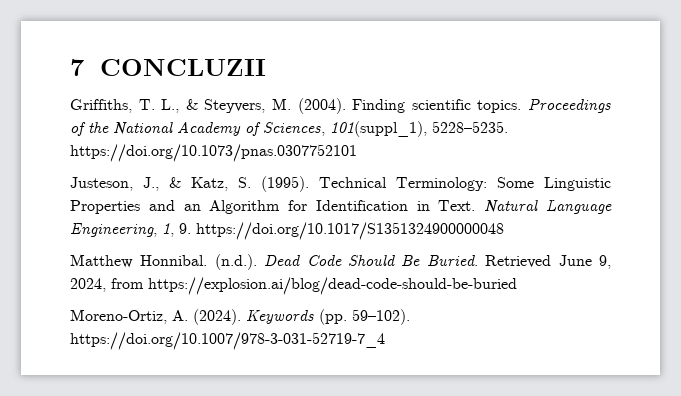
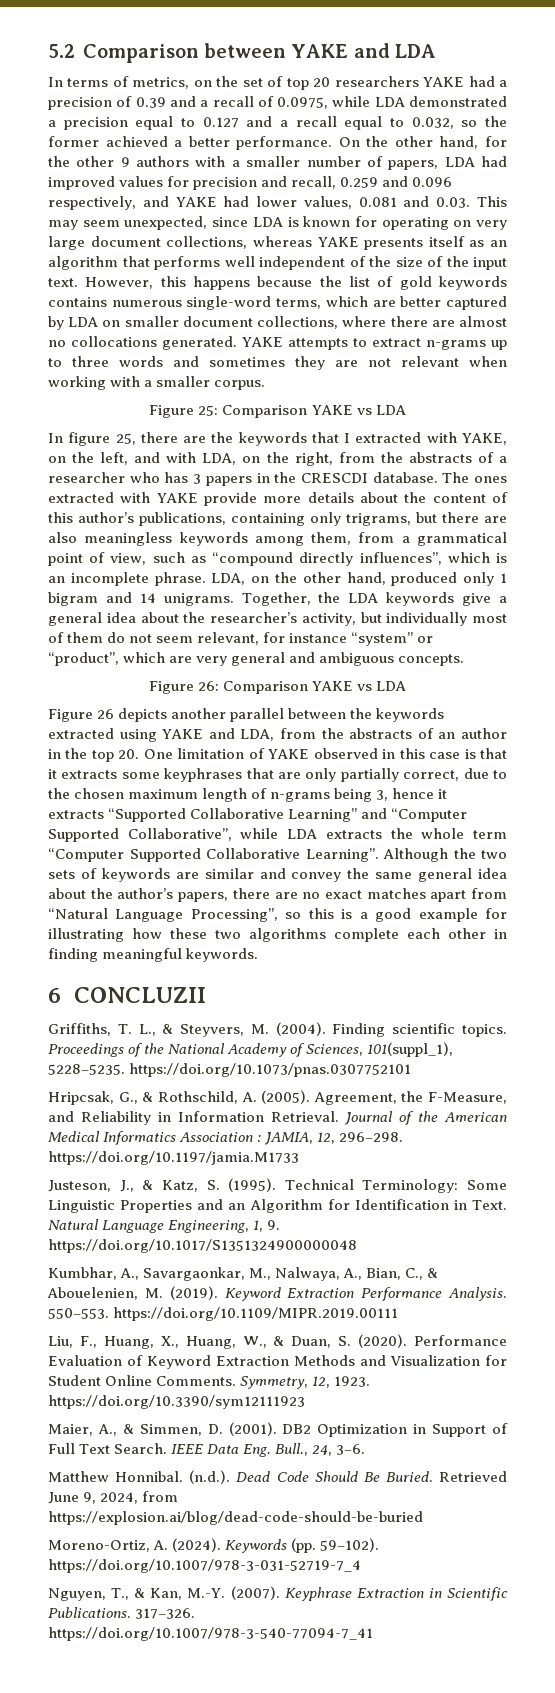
[70,59,84,76] 7 -> [48,43,437,63] [48,76,507,90] [48,96,508,110] [48,116,508,130] [48,136,507,150] [48,156,508,170] [48,176,453,190] [48,196,507,210] [48,216,507,230] [48,236,507,250] [48,256,507,270] [48,276,507,290] [48,296,508,310] [48,316,508,330] [48,336,507,350] [48,356,507,370] [48,376,266,390] [149,405,406,418] [48,432,507,446] [48,452,508,466] [48,472,507,486] [48,492,508,506] [48,512,507,526] [48,532,507,546] [48,552,508,566] [48,572,508,586] [48,592,507,606] [48,612,507,626] [48,632,434,646] [48,652,465,666] [148,681,407,694] [48,708,445,722] [48,728,508,742] [48,748,507,762] [48,768,507,782] [48,788,448,802] [48,808,468,822] [48,828,508,842] [48,848,507,862] [48,868,507,882] [48,888,507,902] [48,908,508,922] [48,928,507,942] [48,948,259,962] [48,988,61,1003] 5.2 Comparison between YAKE and LDA // In terms of metrics, on the set of top 20 researchers YAKE had a precision of 0.39 and a recall of 0.0975, while LDA demonstrated a precision equal to 0.127 and a recall equal to 0.032, so the former achieved a better performance. On the other hand, for the other 9 authors with a smaller number of papers, LDA had improved values for precision and recall, 0.259 and 0.096 respectively, and YAKE had lower values, 0.081 and 0.03. This may seem unexpected, since LDA is known for operating on very large document collections, whereas YAKE presents itself as an algorithm that performs well independent of the size of the input text. However, this happens because the list of gold keywords contains numerous single-word terms, which are better captured by LDA on smaller document collections, where there are almost no collocations generated. YAKE attempts to extract n-grams up to three words and sometimes they are not relevant when working with a smaller corpus. // Figure 25: Comparison YAKE vs LDA // In figure 25, there are the keywords that I extracted with YAKE, on the left, and with LDA, on the right, from the abstracts of a researcher who has 3 papers in the CRESCDI database. The ones extracted with YAKE provide more details about the content of this author’s publications, containing only trigrams, but there are also meaningless keywords among them, from a grammatical point of view, such as “compound directly influences”, which is an incomplete phrase. LDA, on the other hand, produced only 1 bigram and 14 unigrams. Together, the LDA keywords give a general idea about the researcher’s activity, but individually most of them do not seem relevant, for instance “system” or “product”, which are very general and ambiguous concepts. // Figure 26: Comparison YAKE vs LDA // Figure 26 depicts another parallel between the keywords extracted using YAKE and LDA, from the abstracts of an author in the top 20. One limitation of YAKE observed in this case is that it extracts some keyphrases that are only partially correct, due to the chosen maximum length of n-grams being 3, hence it extracts “Supported Collaborative Learning” and “Computer Supported Collaborative”, while LDA extracts the whole term “Computer Supported Collaborative Learning”. Although the two sets of keywords are similar and convey the same general idea about the author’s papers, there are no exact matches apart from “Natural Language Processing”, so this is a good example for illustrating how these two algorithms complete each other in finding meaningful keywords. // 6
(357, 153) none -> [48,1090,507,1105] [48,1111,507,1125] [48,1131,404,1145] [48,1151,299,1165] // Hripcsak, G., & Rothschild, A. (2005). Agreement, the F-Measure, and Reliability in Information Retrieval. Journal of the American Medical Informatics Association : JAMIA, 12, 296–298. https://doi.org/10.1197/jamia.M1733
(504, 231) none -> [48,1267,439,1281] [47,1286,507,1301] [48,1307,399,1321] [48,1334,508,1349] [48,1355,507,1369] [48,1375,371,1389] [48,1395,305,1409] [48,1422,508,1437] [48,1443,366,1457] // Kumbhar, A., Savargaonkar, M., Nalwaya, A., Bian, C., & Abouelenien, M. (2019). Keyword Extraction Performance Analysis. 550–553. https://doi.org/10.1109/MIPR.2019.00111 // Liu, F., Huang, X., Huang, W., & Duan, S. (2020). Performance Evaluation of Keyword Extraction Methods and Visualization for Student Online Comments. Symmetry, 12, 1923. https://doi.org/10.3390/sym12111923 // Maier, A., & Simmen, D. (2001). DB2 Optimization in Support of Full Text Search. IEEE Data Eng. Bull., 24, 3–6.
(385, 341) none -> [48,1586,508,1601] [48,1607,196,1619] [48,1627,373,1641] // Nguyen, T., & Kan, M.-Y. (2007). Keyphrase Extraction in Scientific Publications. 317–326. https://doi.org/10.1007/978-3-540-77094-7_41

